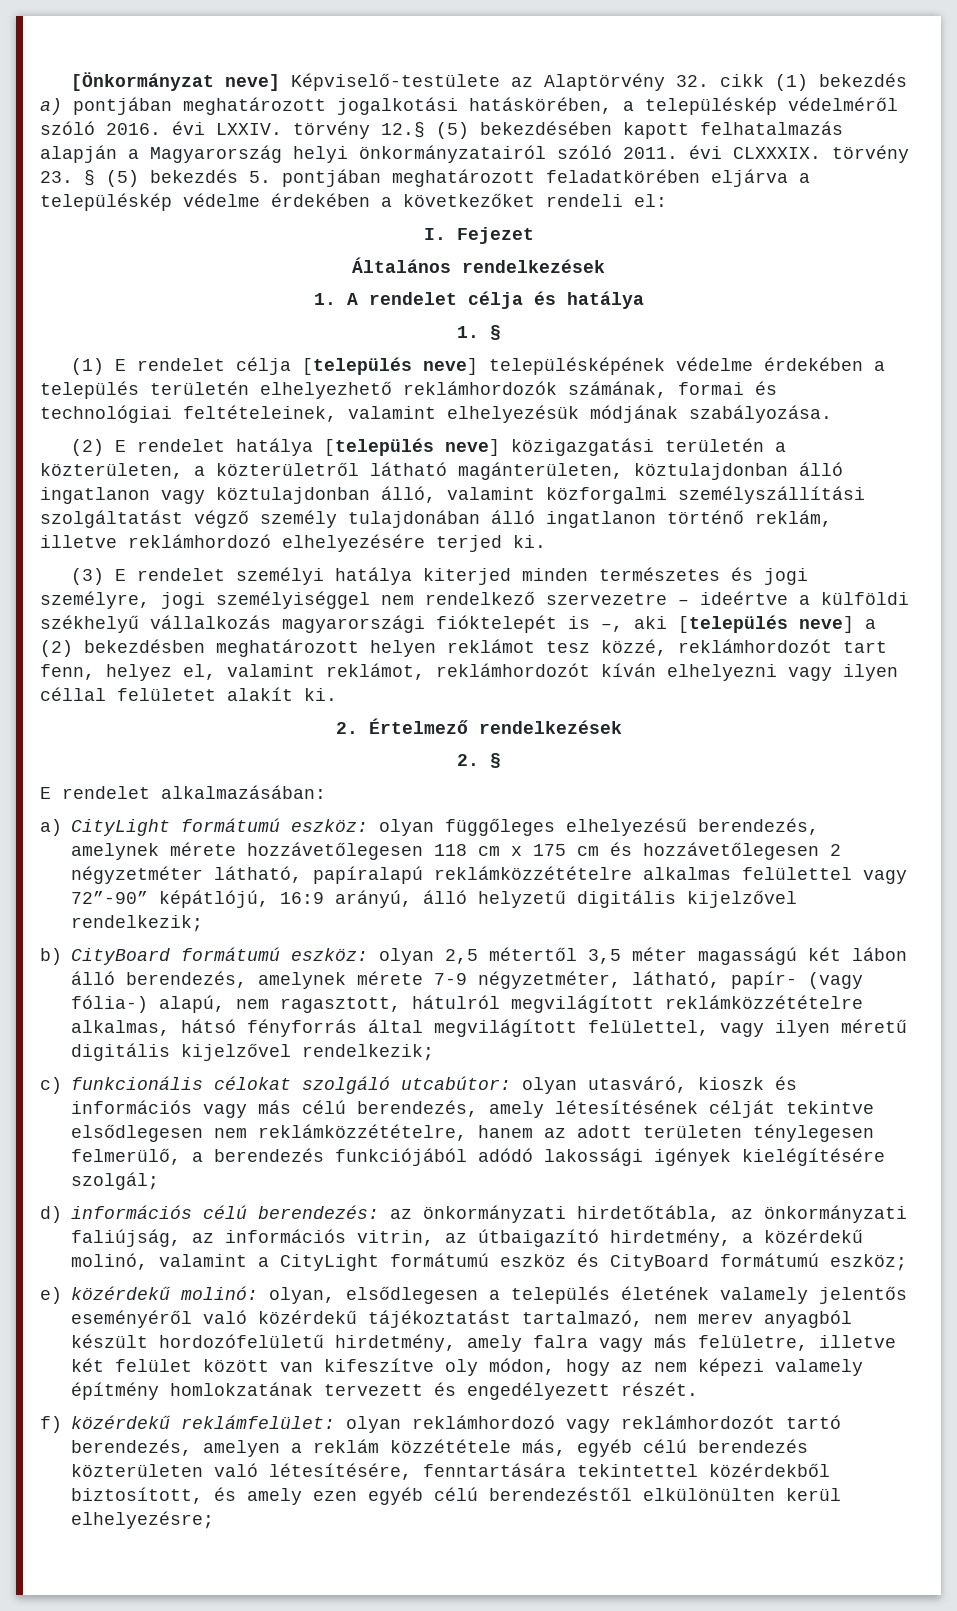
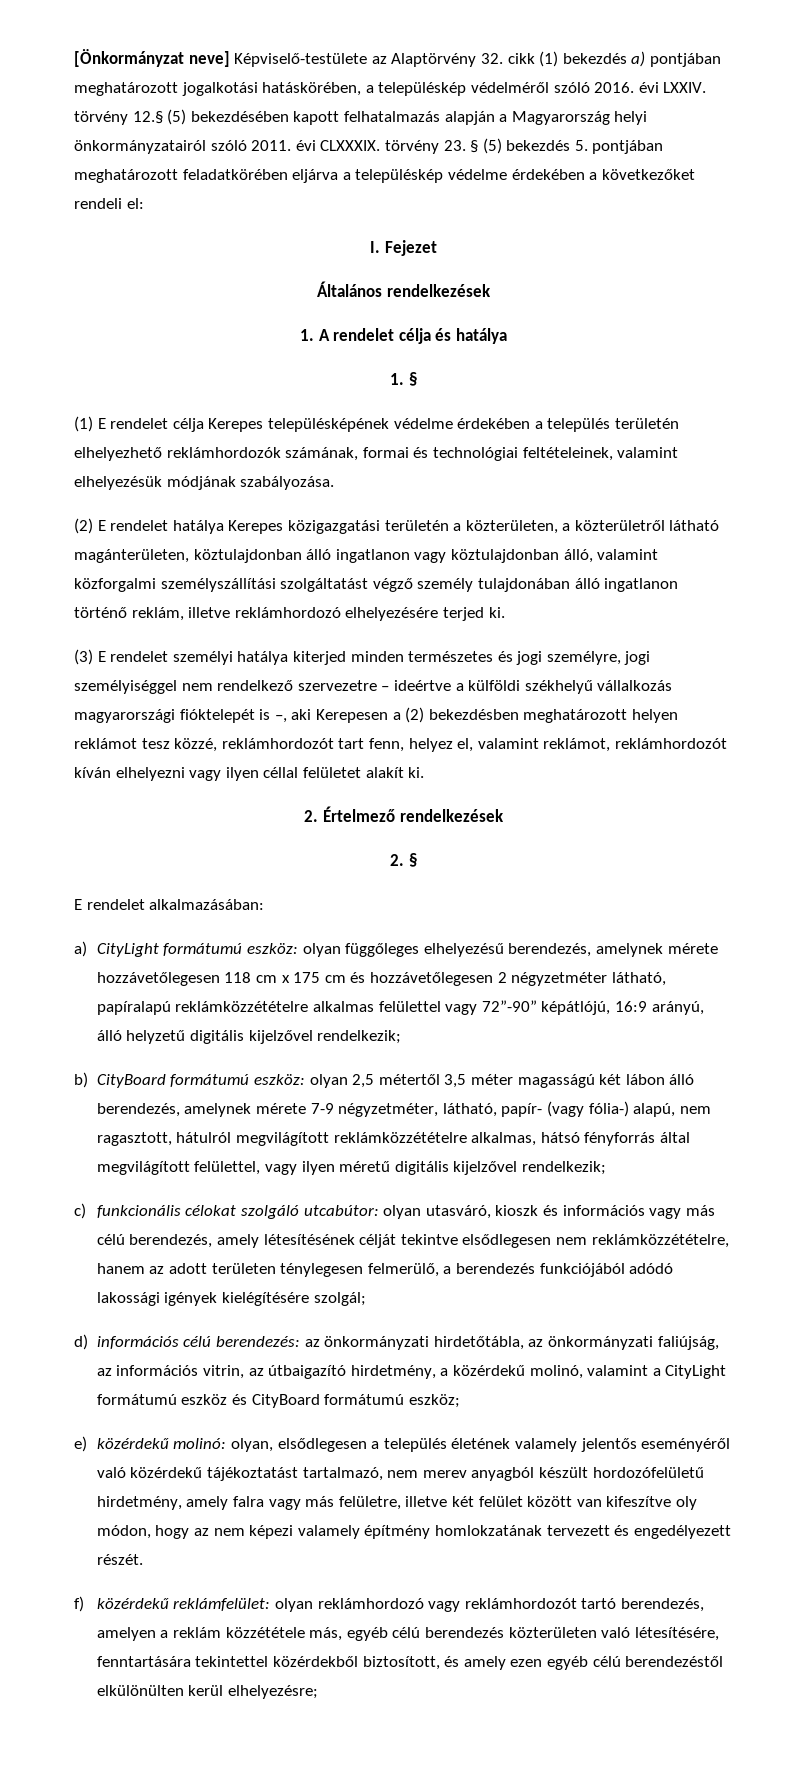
[302,357,479,375] [település neve] -> [208,418,264,432] Kerepes
[324,438,501,456] [település neve] -> [228,520,284,534] Kerepes
[678,615,854,633] [település neve] -> [315,709,388,723] Kerepesen

